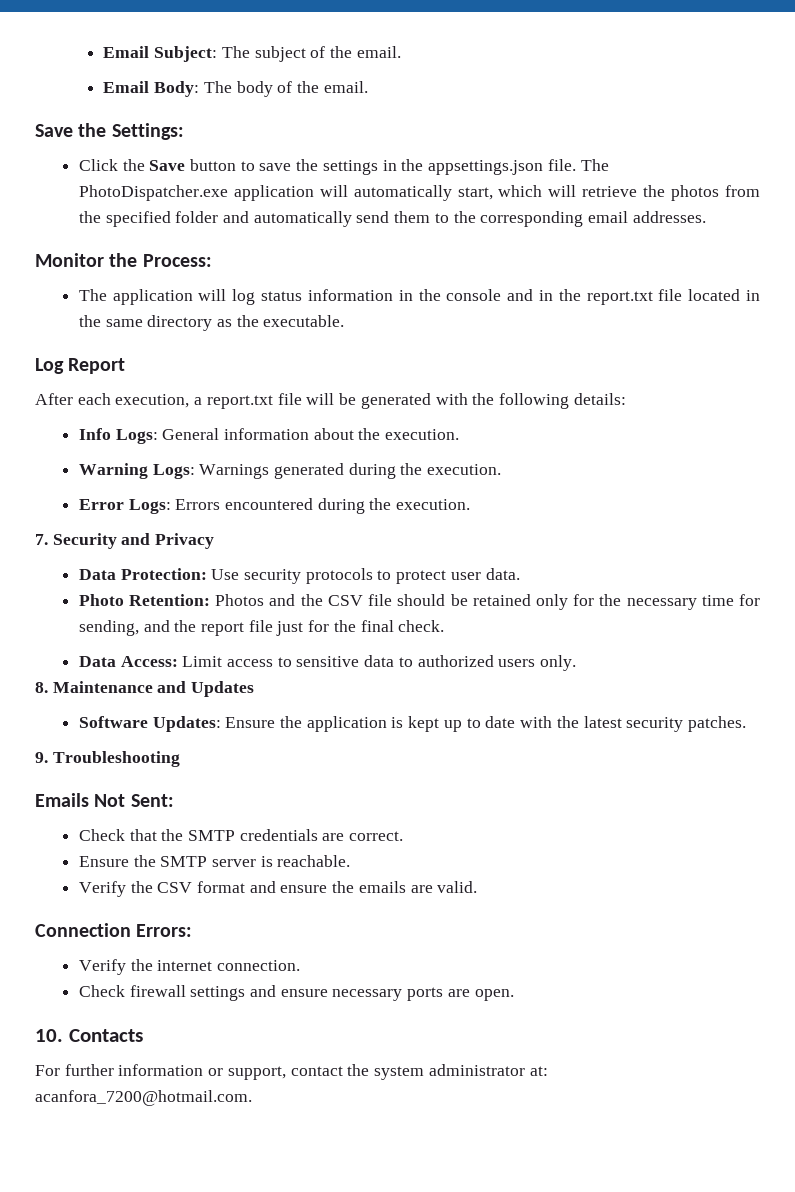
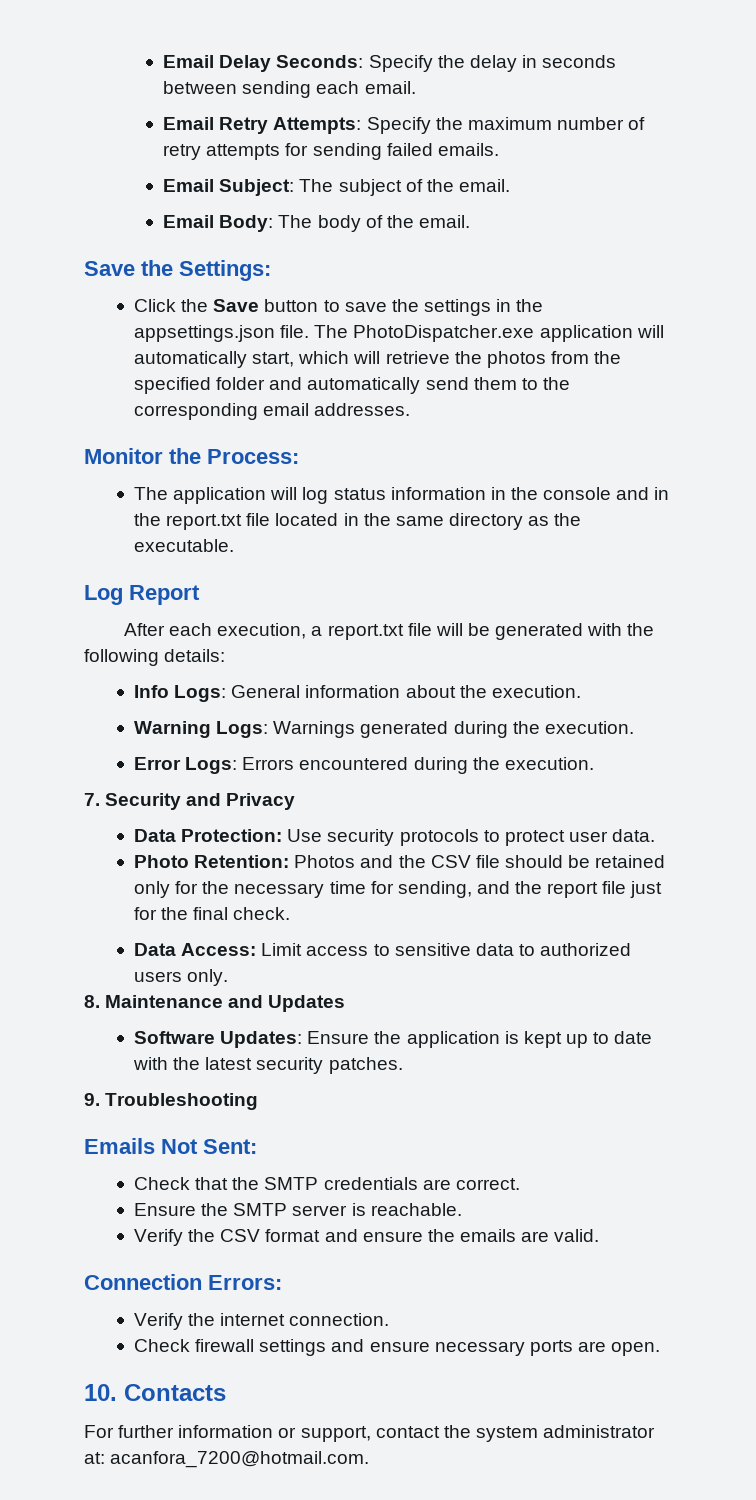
[103,46,150,58] Email -> [163,55,617,72] [163,81,416,98] [163,117,646,134] [163,143,499,160] [163,179,215,192] Email Delay Seconds: Specify the delay in seconds between sending each email. // Email Retry Attempts: Specify the maximum number of retry attempts for sending failed emails. // Email

